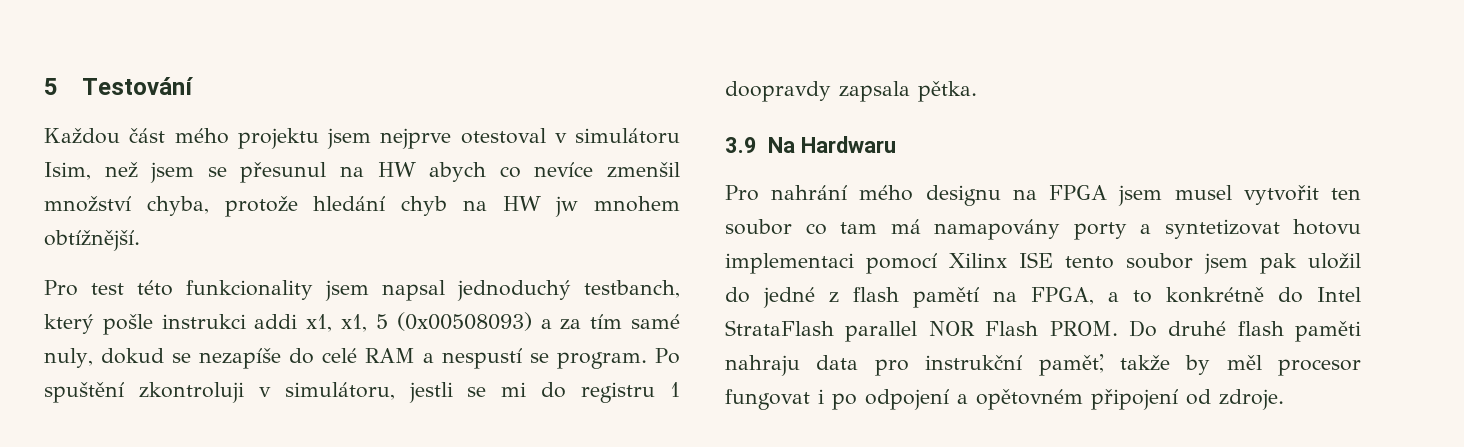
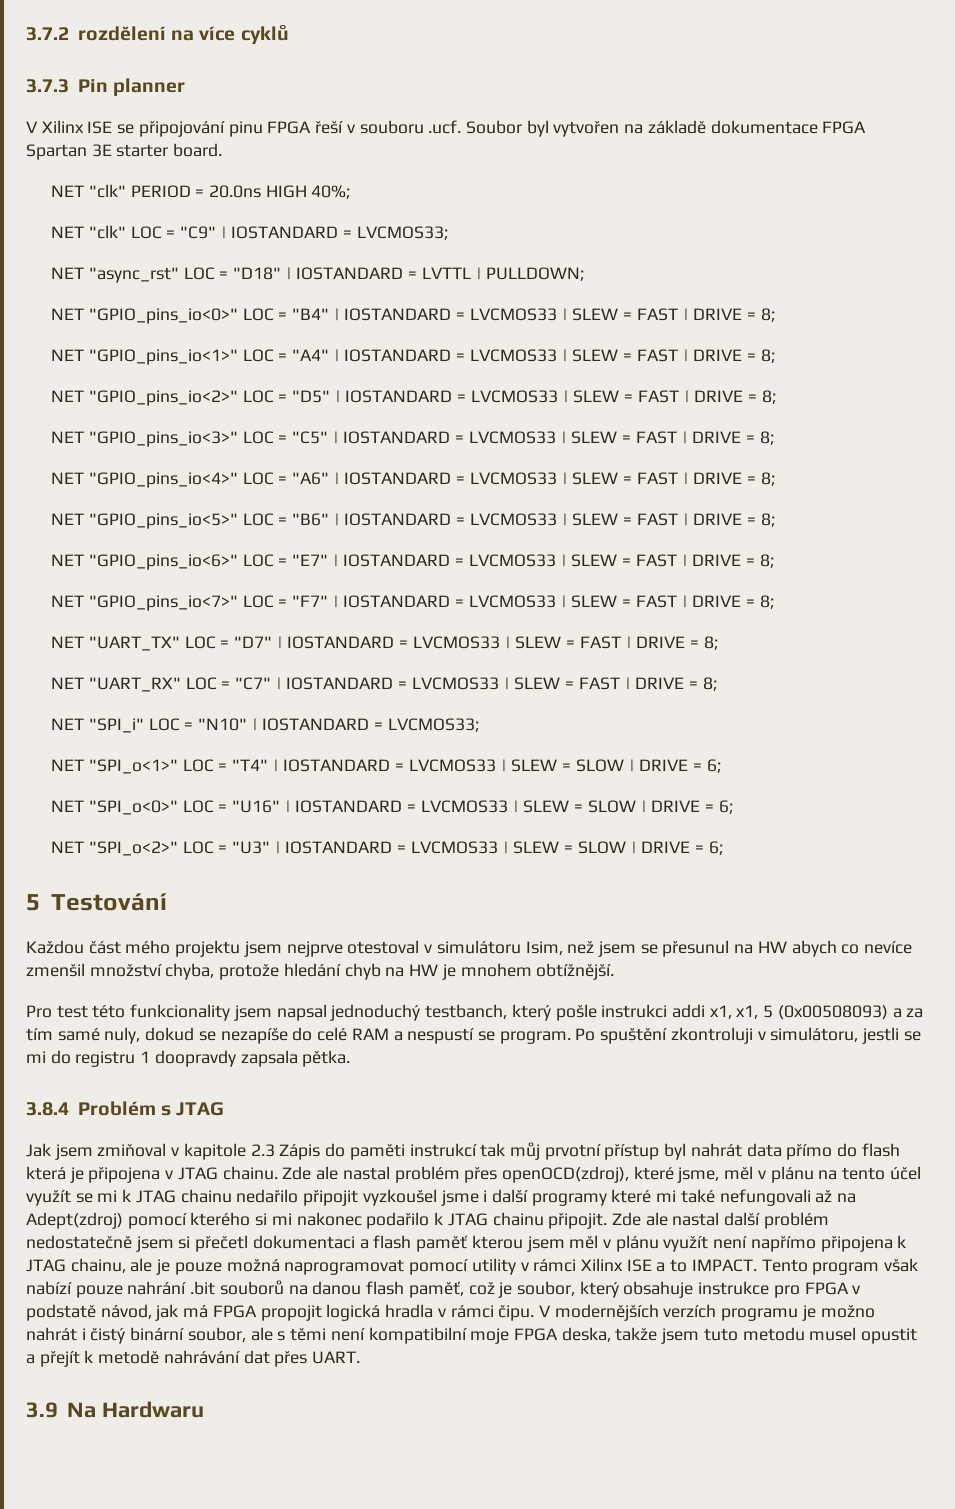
(44, 86) none -> [26,25,289,45] [26,78,186,97] [26,120,867,137] [26,143,223,160] [51,184,351,199] [51,225,448,240] [51,267,585,283] [51,308,775,324] [51,349,775,365] [51,390,776,406] [51,431,774,447] [51,472,775,488] [51,513,775,529] [51,554,774,570] [51,595,774,611] [51,636,718,651] [51,677,717,692] [51,718,479,733] [51,759,721,774] [51,800,733,815] [51,841,723,856] 3.7.2 rozdělení na více cyklů // 3.7.3 Pin planner // V Xilinx ISE se připojování pinu FPGA řeší v souboru .ucf. Soubor byl vytvořen na základě dokumentace FPGA Spartan 3E starter board. // NET "clk" PERIOD = 20.0ns HIGH 40%; // NET "clk" LOC = "C9" | IOSTANDARD = LVCMOS33; // NET "async_rst" LOC = "D18" | IOSTANDARD = LVTTL | PULLDOWN; // NET "GPIO_pins_io<0>" LOC = "B4" | IOSTANDARD = LVCMOS33 | SLEW = FAST | DRIVE = 8; // NET "GPIO_pins_io<1>" LOC = "A4" | IOSTANDARD = LVCMOS33 | SLEW = FAST | DRIVE = 8; // NET "GPIO_pins_io<2>" LOC = "D5" | IOSTANDARD = LVCMOS33 | SLEW = FAST | DRIVE = 8; // NET "GPIO_pins_io<3>" LOC = "C5" | IOSTANDARD = LVCMOS33 | SLEW = FAST | DRIVE = 8; // NET "GPIO_pins_io<4>" LOC = "A6" | IOSTANDARD = LVCMOS33 | SLEW = FAST | DRIVE = 8; // NET "GPIO_pins_io<5>" LOC = "B6" | IOSTANDARD = LVCMOS33 | SLEW = FAST | DRIVE = 8; // NET "GPIO_pins_io<6>" LOC = "E7" | IOSTANDARD = LVCMOS33 | SLEW = FAST | DRIVE = 8; // NET "GPIO_pins_io<7>" LOC = "F7" | IOSTANDARD = LVCMOS33 | SLEW = FAST | DRIVE = 8; // NET "UART_TX" LOC = "D7" | IOSTANDARD = LVCMOS33 | SLEW = FAST | DRIVE = 8; // NET "UART_RX" LOC = "C7" | IOSTANDARD = LVCMOS33 | SLEW = FAST | DRIVE = 8; // NET "SPI_i" LOC = "N10" | IOSTANDARD = LVCMOS33; // NET "SPI_o<1>" LOC = "T4" | IOSTANDARD = LVCMOS33 | SLEW = SLOW | DRIVE = 6; // NET "SPI_o<0>" LOC = "U16" | IOSTANDARD = LVCMOS33 | SLEW = SLOW | DRIVE = 6; // NET "SPI_o<2>" LOC = "U3" | IOSTANDARD = LVCMOS33 | SLEW = SLOW | DRIVE = 6; //
[555,196,579,217] jw -> [441,964,456,980] je
[725,136,896,153] [725,185,1361,206] [725,219,1361,240] [725,252,1361,274] [725,287,1361,308] [725,320,1361,342] [725,354,1361,376] [725,389,1284,410] 3.9 Na Hardwaru // Pro nahrání mého designu na FPGA jsem musel vytvořit ten soubor co tam má namapovány porty a syntetizovat hotovu implementaci pomocí Xilinx ISE tento soubor jsem pak uložil do jedné z flash pamětí na FPGA, a to konkrétně do Intel StrataFlash parallel NOR Flash PROM. Do druhé flash paměti nahraju data pro instrukční paměť, takže by měl procesor fungovat i po odpojení a opětovném připojení od zdroje. -> [26,1101,225,1116] [26,1142,900,1160] [26,1166,921,1183] [26,1189,857,1206] [26,1212,829,1229] [26,1235,907,1252] [26,1258,919,1275] [26,1280,861,1298] [26,1304,875,1321] [26,1327,918,1344] [26,1350,361,1367] [26,1401,204,1418] 3.8.4 Problém s JTAG // Jak jsem zmiňoval v kapitole 2.3 Zápis do paměti instrukcí tak můj prvotní přístup byl nahrát data přímo do flash která je připojena v JTAG chainu. Zde ale nastal problém přes openOCD(zdroj), které jsme, měl v plánu na tento účel využít se mi k JTAG chainu nedařilo připojit vyzkoušel jsme i další programy které mi také nefungovali až na Adept(zdroj) pomocí kterého si mi nakonec podařilo k JTAG chainu připojit. Zde ale nastal další problém nedostatečně jsem si přečetl dokumentaci a flash paměť kterou jsem měl v plánu využít není napřímo připojena k JTAG chainu, ale je pouze možná naprogramovat pomocí utility v rámci Xilinx ISE a to IMPACT. Tento program však nabízí pouze nahrání .bit souborů na danou flash paměť, což je soubor, který obsahuje instrukce pro FPGA v podstatě návod, jak má FPGA propojit logická hradla v rámci čipu. V modernějších verzích programu je možno nahrát i čistý binární soubor, ale s těmi není kompatibilní moje FPGA deska, takže jsem tuto metodu musel opustit a přejít k metodě nahrávání dat přes UART. // 3.9 Na Hardwaru

